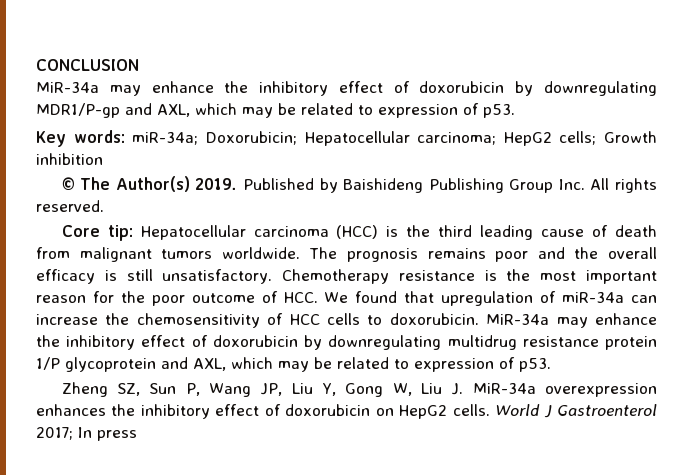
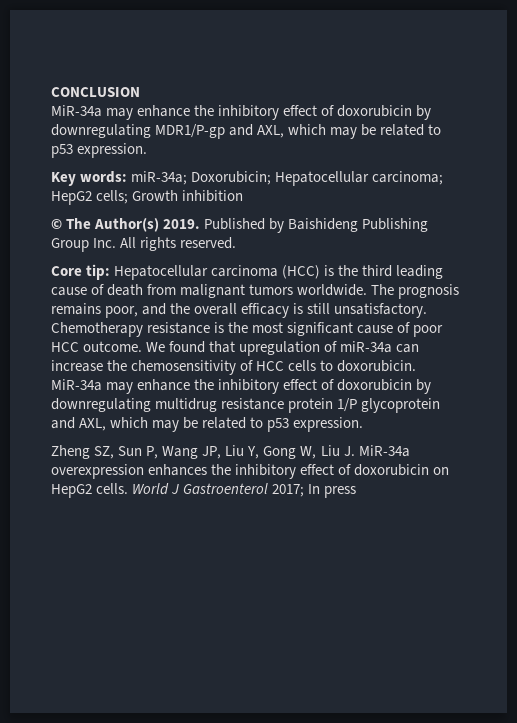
[378,103,515,118] expression of p53. -> [51,143,148,158] p53 expression.
[495,251,529,262] poor -> [105,306,139,318] poor,
[586,270,657,284] [36,291,318,306] important reason for the poor outcome of HCC. -> [287,322,444,337] [51,341,143,352] significant cause of poor HCC outcome.
[414,357,551,372] expression of p53. -> [267,417,364,432] p53 expression.

